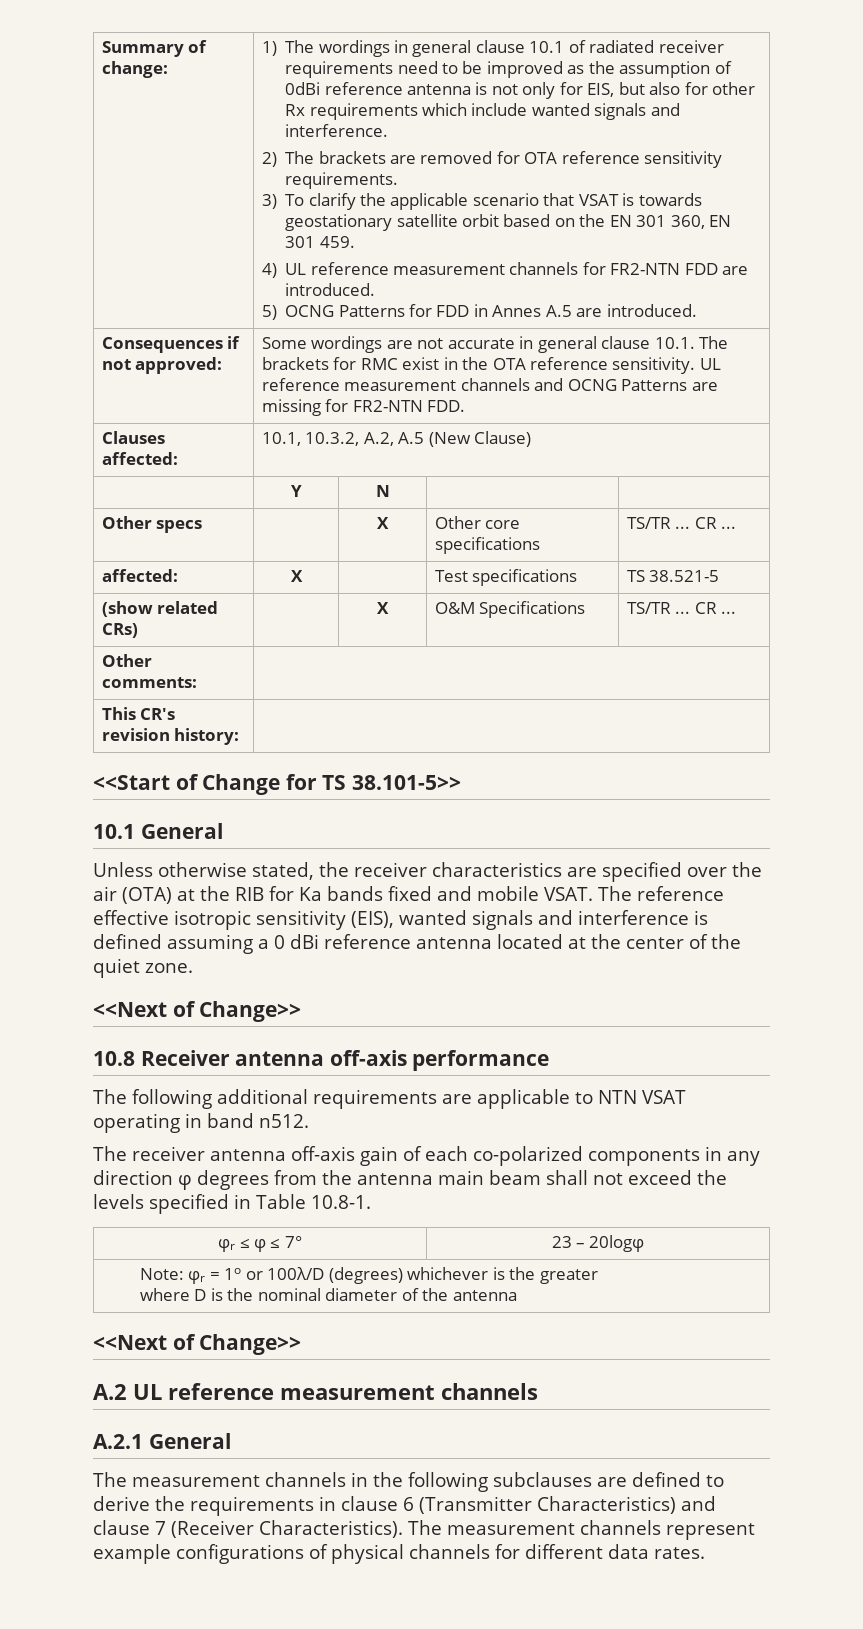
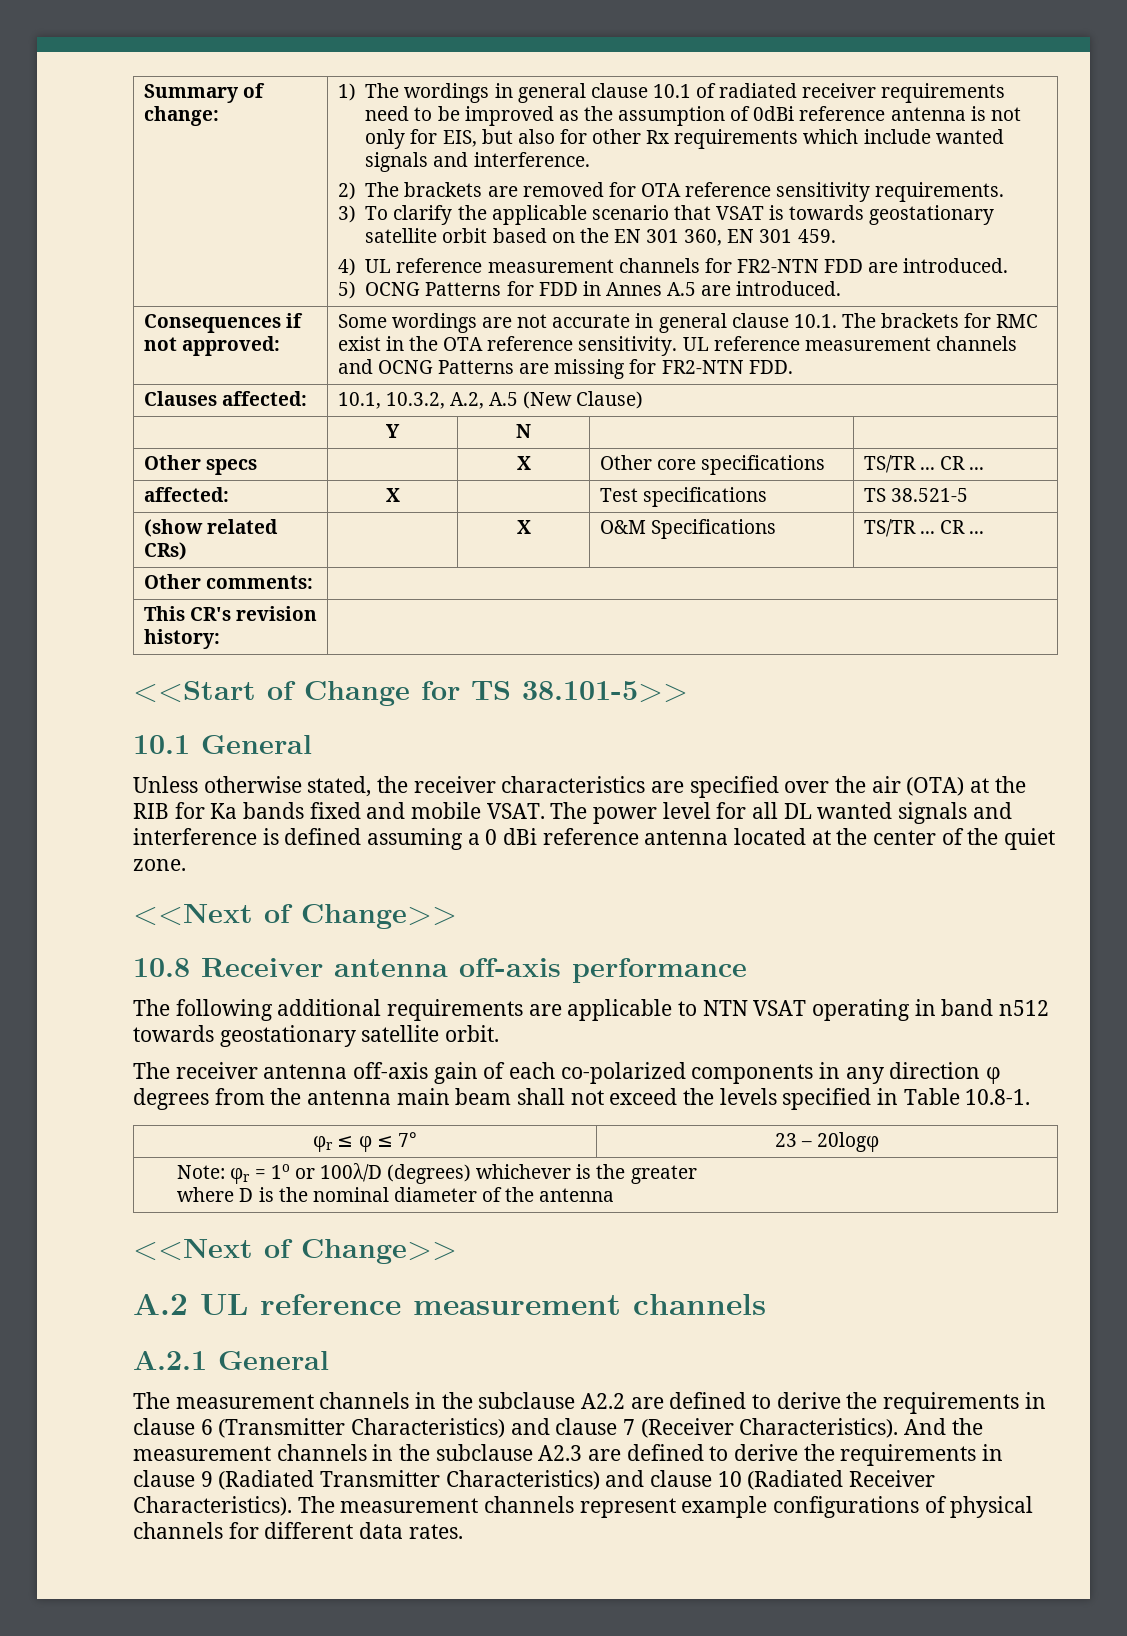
[636,886,724,901] [93,910,394,930] reference effective isotropic sensitivity (EIS), -> [593,802,812,824] power level for all DL
[259,1114,309,1128] n512. -> [999,1000,1050,1016] [133,1025,500,1047] n512 towards geostationary satellite orbit.
[408,1472,592,1492] following subclauses -> [478,1392,626,1409] subclause A2.2
(403, 1529) none -> [904,1418,983,1435] [133,1444,1004,1466] [133,1470,936,1490] [133,1496,292,1516] And the measurement channels in the subclause A2.3 are defined to derive the requirements in clause 9 (Radiated Transmitter Characteristics) and clause 10 (Radiated Receiver Characteristics).

